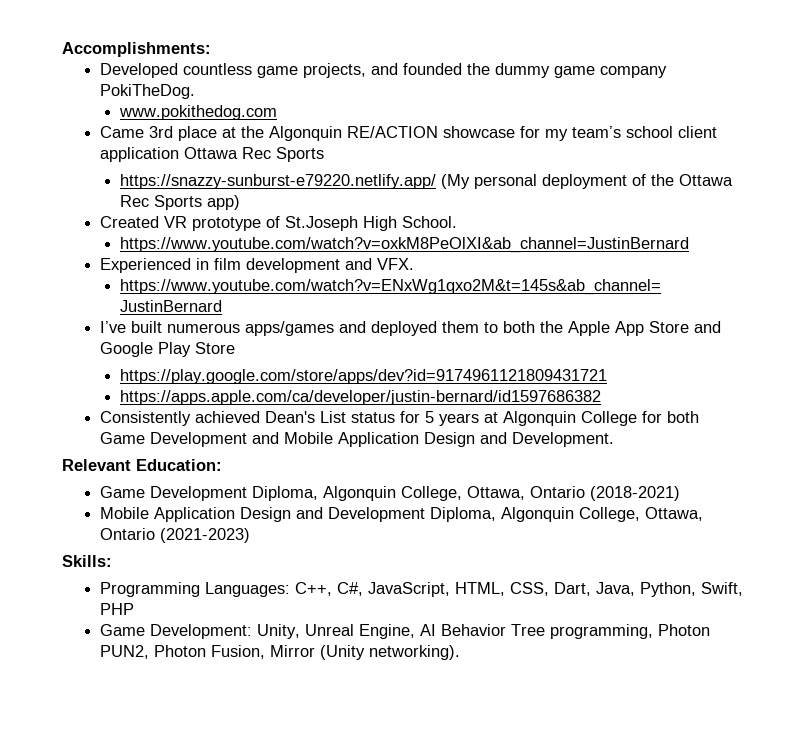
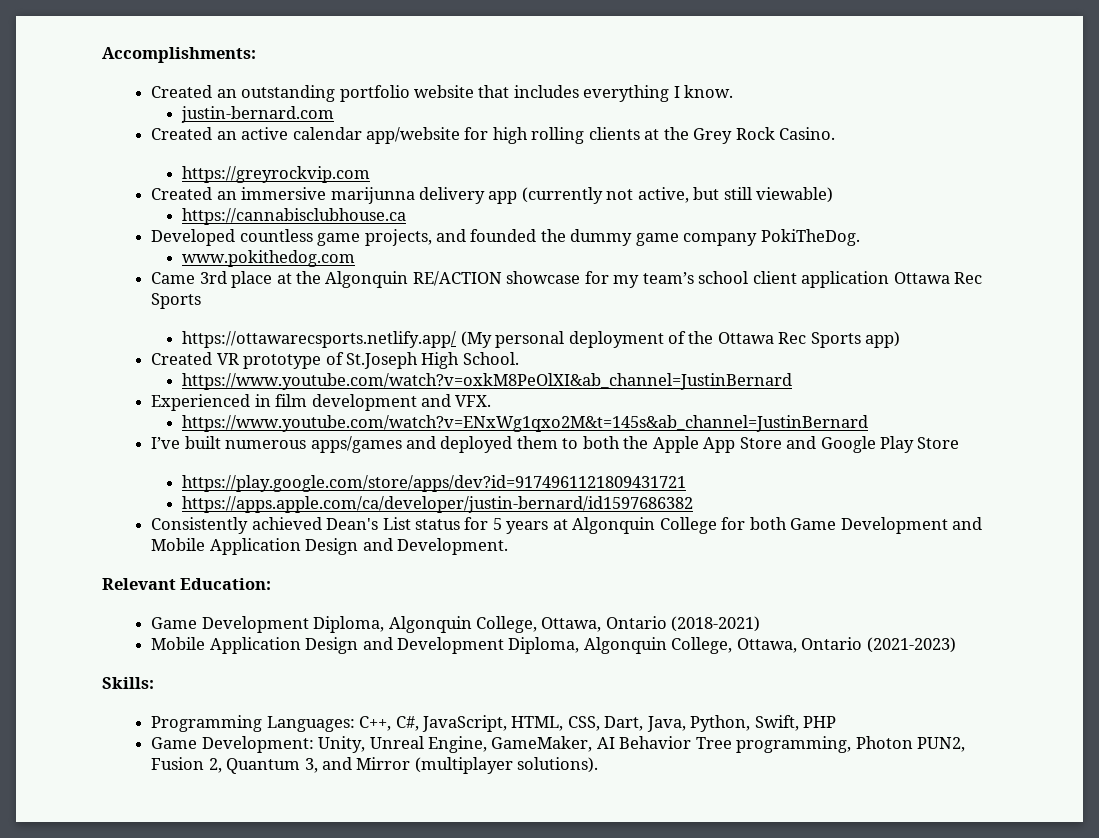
(211, 49) none -> [151,85,734,102] [181,106,335,123] [151,127,836,144] [182,166,371,183] [151,187,834,204] [182,208,407,225] // Created an outstanding portfolio website that includes everything I know. // justin-bernard.com // Created an active calendar app/website for high rolling clients at the Grey Rock Casino. // https://greyrockvip.com // Created an immersive marijunna delivery app (currently not active, but still viewable) // https://cannabisclubhouse.ca
[120,174,437,189] https://snazzy-sunburst-e79220.netlify.app/ -> [182,331,457,348] https://ottawarecsports.netlify.app/
(416, 631) none -> [491,736,593,752] GameMaker,
[154,645,461,660] Photon Fusion, Mirror (Unity networking). -> [151,757,599,774] Fusion 2, Quantum 3, and Mirror (multiplayer solutions).

